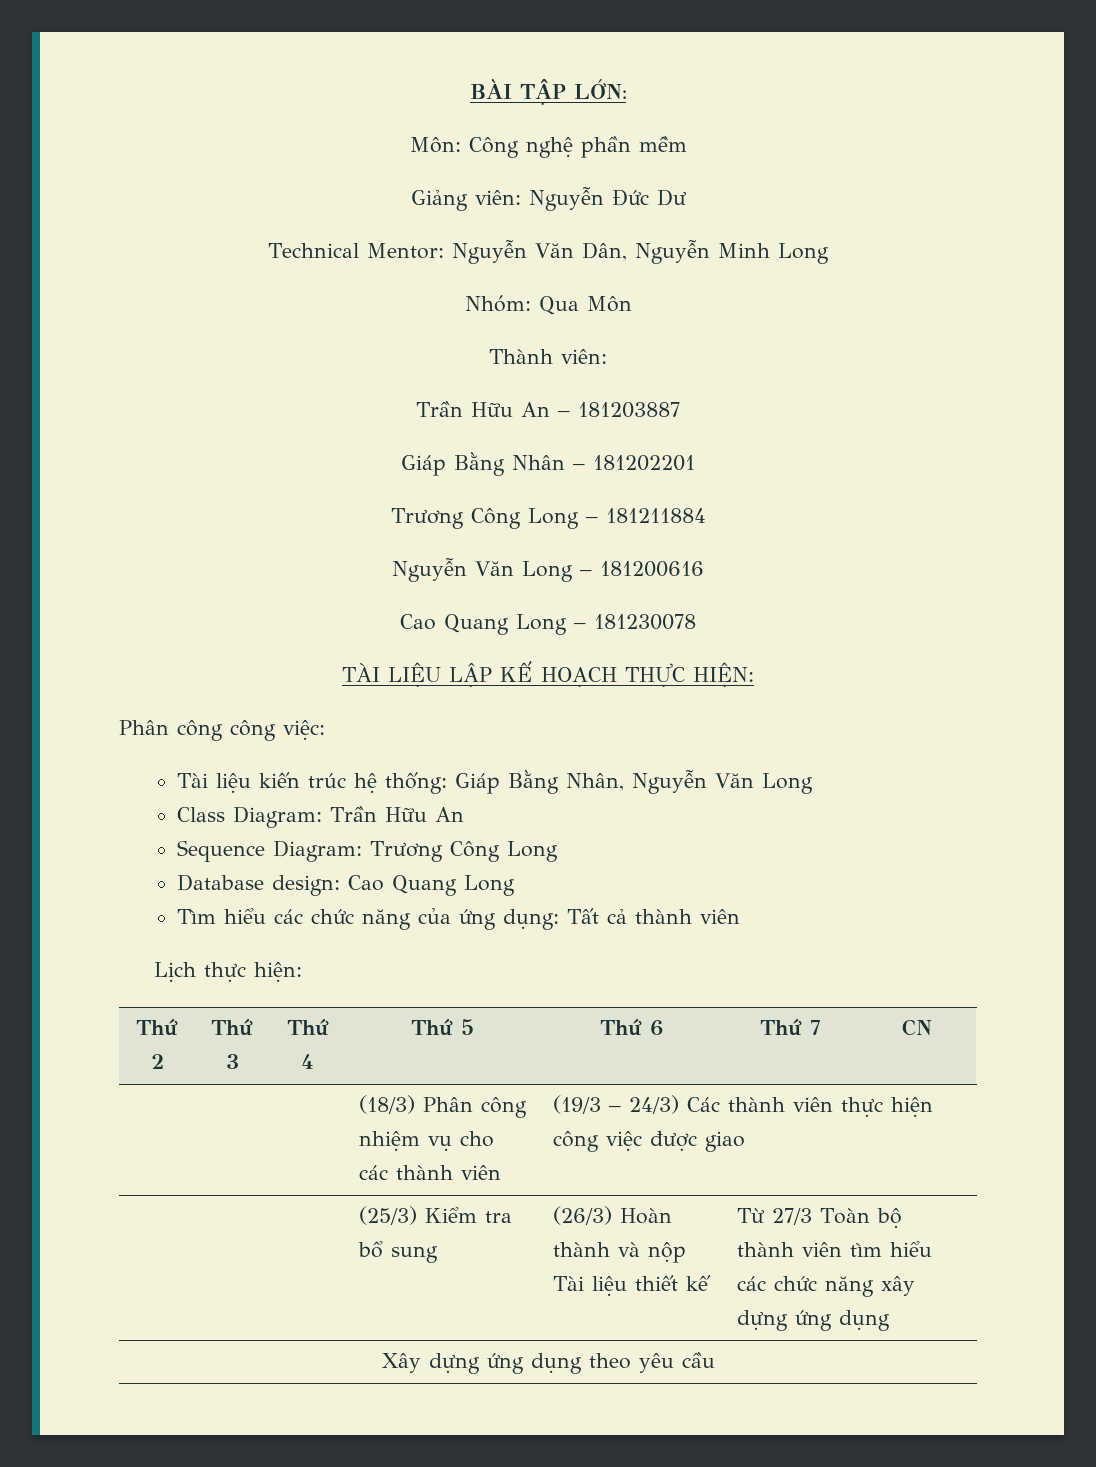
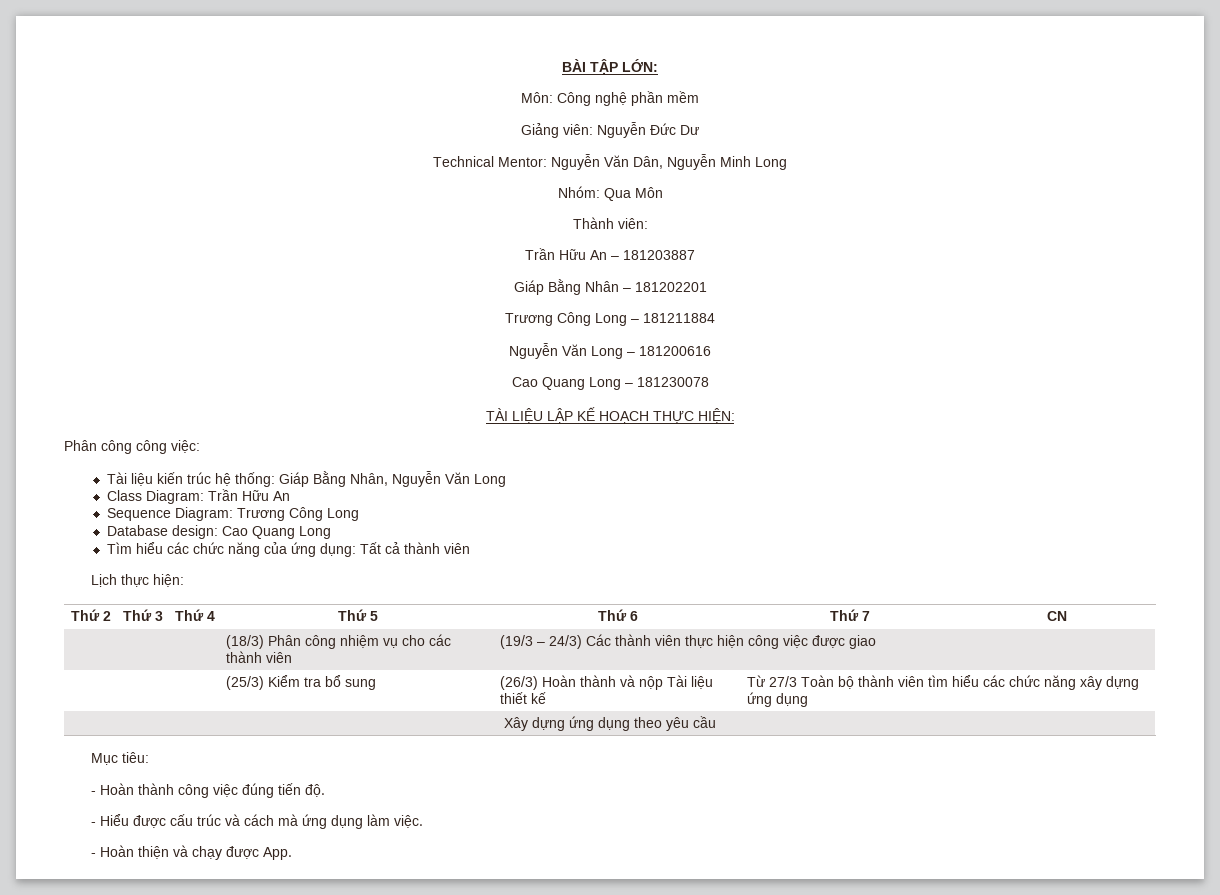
(715, 1360) none -> [91,752,150,765] [91,783,326,798] [91,814,424,829] [91,845,293,860] // Mục tiêu: // - Hoàn thành công việc đúng tiến độ. // - Hiểu được cấu trúc và cách mà ứng dụng làm việc. // - Hoàn thiện và chạy được App.

